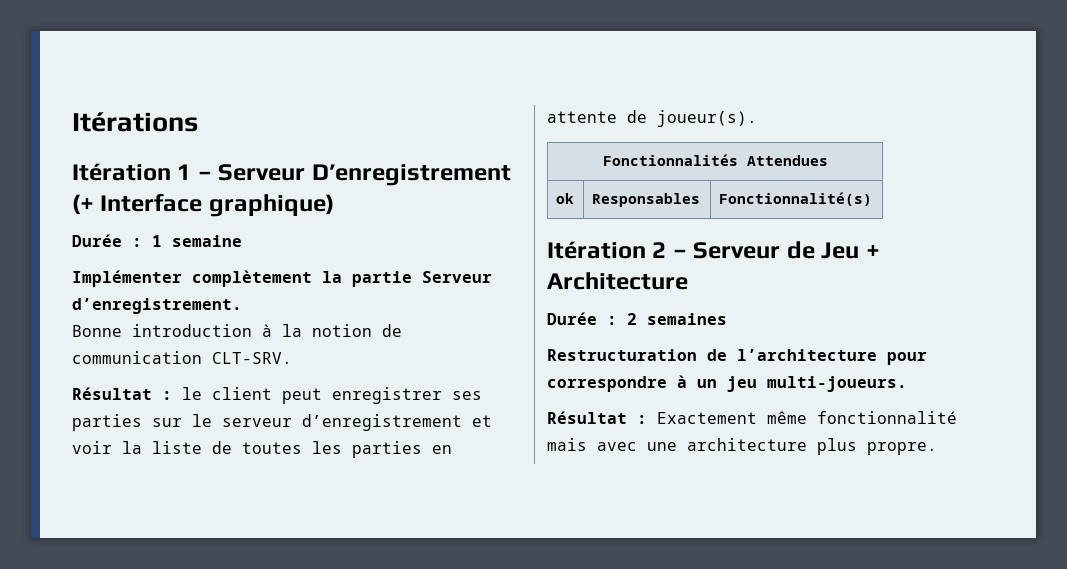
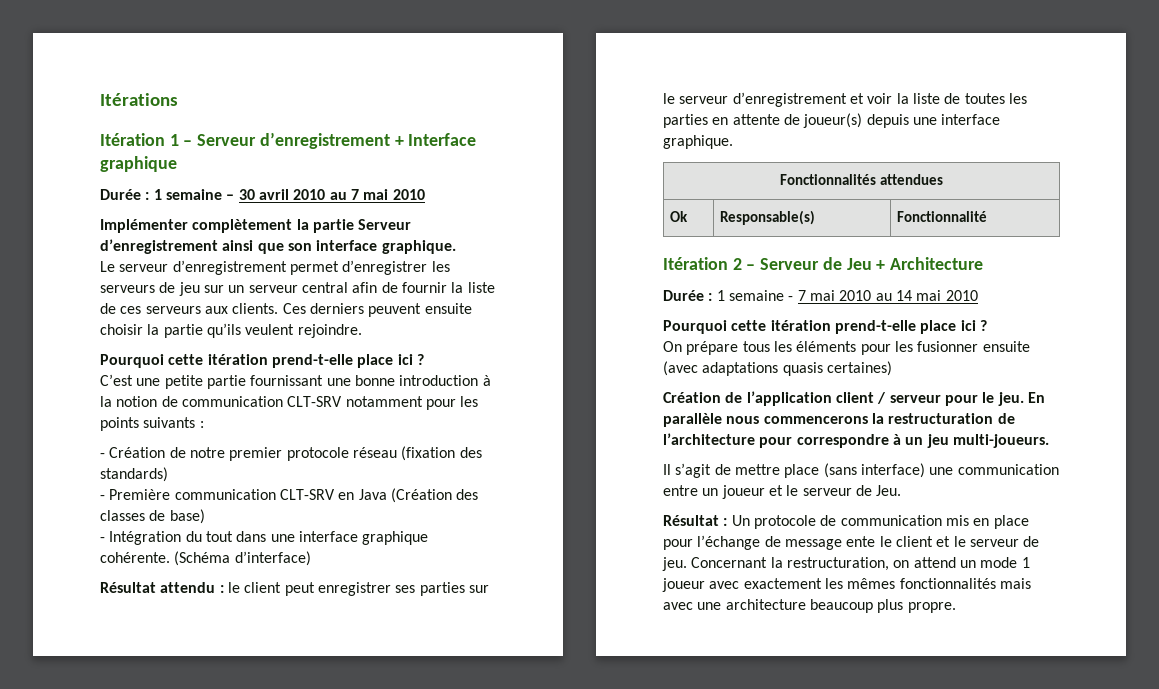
[311,164,511,186] [72,193,334,217] [72,234,242,247] D’enregistrement (+ Interface graphique) // Durée : 1 semaine -> [259,132,477,149] [100,156,177,172] [100,189,425,200] d’enregistrement + Interface graphique // Durée : 1 semaine – 30 avril 2010 au 7 mai 2010
[72,298,242,314] [72,325,122,337] d’enregistrement. // Bonne -> [100,239,456,254] [100,260,450,275] [100,282,495,296] [100,303,472,317] [100,323,362,338] [100,354,424,368] [100,374,395,389] d’enregistrement ainsi que son interface graphique. // Le serveur d’enregistrement permet d’enregistrer les serveurs de jeu sur un serveur central afin de fournir la liste de ces serveurs aux clients. Ces derniers peuvent ensuite choisir la partie qu’ils veulent rejoindre. // Pourquoi cette itération prend-t-elle place ici ? // C’est une petite partie fournissant une bonne
[212,352,292,364] [72,387,152,400] CLT-SRV. // Résultat -> [287,396,479,410] [100,417,204,431] [100,446,482,461] [100,467,168,482] [100,488,479,503] [100,509,205,524] [100,531,429,545] [100,551,311,566] [100,582,216,593] CLT-SRV notamment pour les points suivants : // - Création de notre premier protocole réseau (fixation des standards) // - Première communication CLT-SRV en Java (Création des classes de base) // - Intégration du tout dans une interface graphique cohérente. (Schéma d’interface) // Résultat attendu
[657,110,757,127] [602,154,828,166] [555,193,574,204] [591,193,700,207] [718,192,872,206] joueur(s). // Fonctionnalités Attendues // ok | Responsables | Fonctionnalité(s) -> [803,113,1001,128] [663,135,733,149] [780,174,943,185] [669,211,688,222] [719,210,815,225] [896,211,987,222] joueur(s) depuis une interface graphique. // Fonctionnalités attendues // Ok | Responsable(s) | Fonctionnalité
[627,313,727,325] [547,349,697,361] 2 semaines // Restructuration -> [716,290,978,301] [663,320,987,334] [663,341,1030,355] [663,361,892,376] [663,391,1045,406] [663,413,994,427] 1 semaine - 7 mai 2010 au 14 mai 2010 // Pourquoi cette itération prend-t-elle place ici ? // On prépare tous les éléments pour les fusionner ensuite (avec adaptations quasis certaines) // Création de l’application client / serveur pour le jeu. En parallèle nous commencerons la restructuration
[547,411,957,424] Résultat : Exactement même fonctionnalité -> [663,463,1059,478] [663,485,902,499] [663,515,1029,529] [663,535,1040,550] [662,557,1030,571] [662,578,996,592] Il s’agit de mettre place (sans interface) une communication entre un joueur et le serveur de Jeu. // Résultat : Un protocole de communication mis en place pour l’échange de message ente le client et le serveur de jeu. Concernant la restructuration, on attend un mode 1 joueur avec exactement les mêmes fonctionnalités
(807, 444) none -> [809,599,873,613] beaucoup

